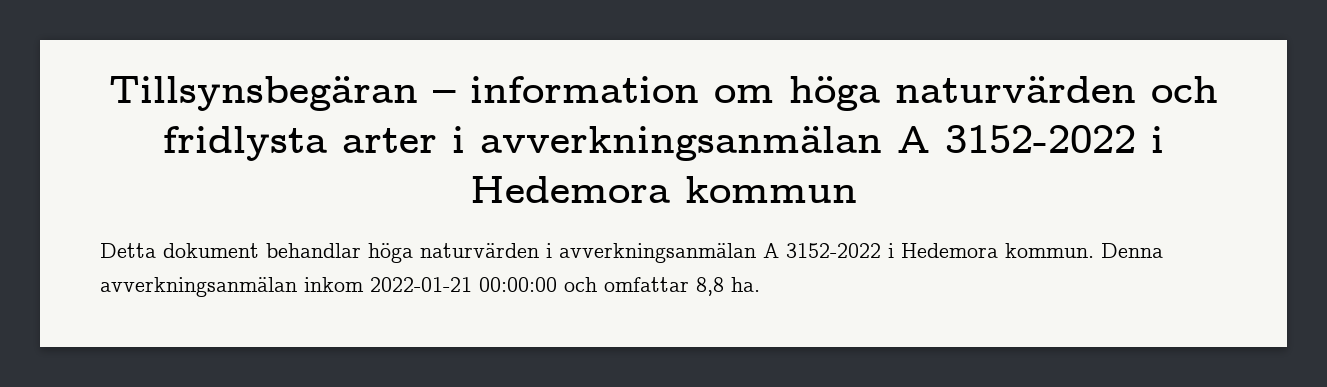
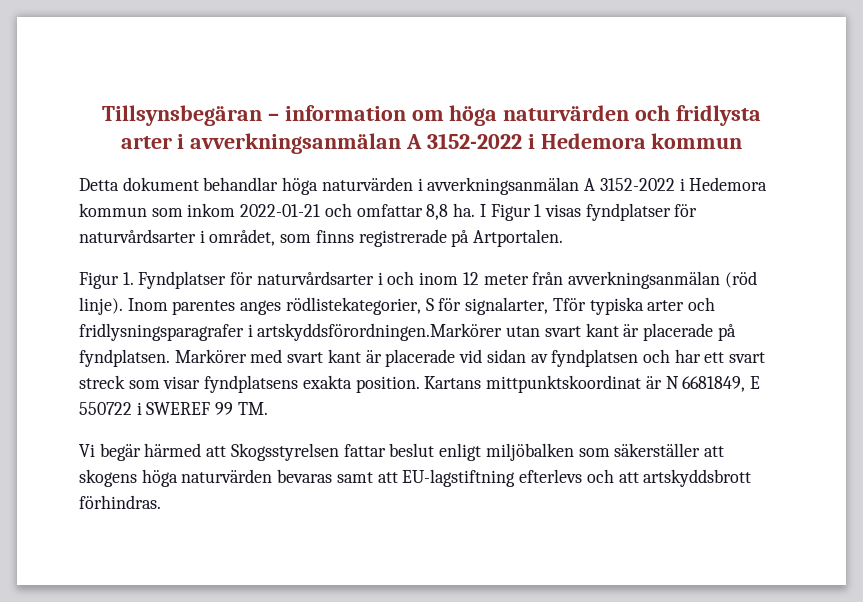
[1005,243,1163,258] [100,277,297,297] kommun. Denna avverkningsanmälan -> [79,203,183,217] kommun som
[479,277,557,292] 00:00:00 -> (321, 210) none
(760, 284) none -> [479,203,698,221] [79,229,564,247] [79,271,757,289] [79,297,715,315] [79,323,736,341] [79,349,766,367] [79,375,760,393] [79,402,268,415] [79,443,724,461] [79,469,752,487] [79,495,161,509] I Figur 1 visas fyndplatser för naturvårdsarter i området, som finns registrerade på Artportalen. // Figur 1. Fyndplatser för naturvårdsarter i och inom 12 meter från avverkningsanmälan (röd linje). Inom parentes anges rödlistekategorier, S för signalarter, Tför typiska arter och fridlysningsparagrafer i artskyddsförordningen.Markörer utan svart kant är placerade på fyndplatsen. Markörer med svart kant är placerade vid sidan av fyndplatsen och har ett svart streck som visar fyndplatsens exakta position. Kartans mittpunktskoordinat är N 6681849, E 550722 i SWEREF 99 TM. // Vi begär härmed att Skogsstyrelsen fattar beslut enligt miljöbalken som säkerställer att skogens höga naturvärden bevaras samt att EU-lagstiftning efterlevs och att artskyddsbrott förhindras.

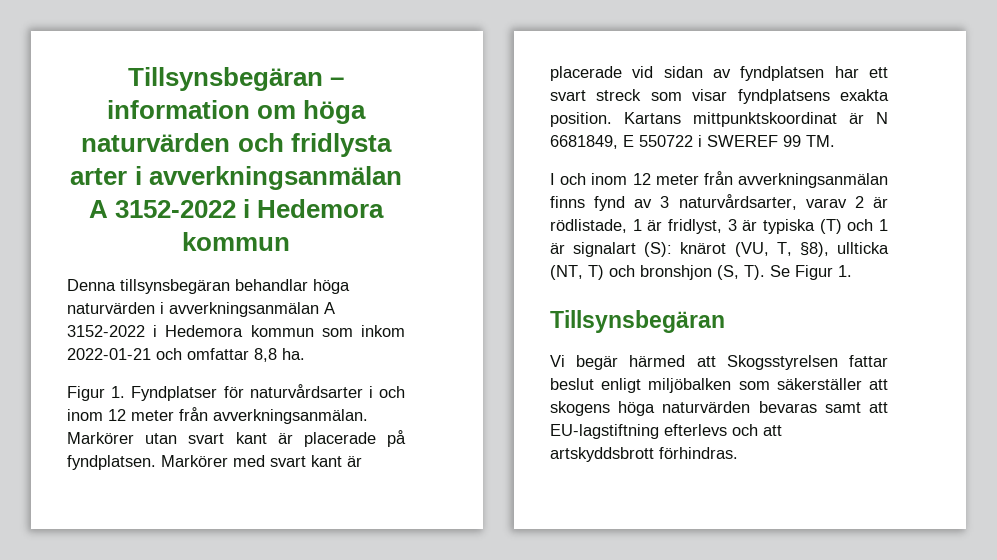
[79,177,199,191] Detta dokument -> [67,279,230,294] Denna tillsynsbegäran
[479,203,698,221] [79,229,564,247] I Figur 1 visas fyndplatser för naturvårdsarter i området, som finns registrerade på Artportalen. -> (305, 354) none
[567,271,757,289] [79,297,715,315] [79,323,503,341] avverkningsanmälan (röd linje). Inom parentes anges rödlistekategorier, S för signalarter, Tför typiska arter och fridlysningsparagrafer i artskyddsförordningen.Markörer -> [213,409,368,424] [67,432,134,444] avverkningsanmälan. Markörer
[642,349,670,363] och -> (825, 73) none
(268, 408) none -> [550,171,888,188] [550,194,888,211] [550,219,888,234] [550,242,889,257] [550,265,852,280] [550,310,725,333] // I och inom 12 meter från avverkningsanmälan finns fynd av 3 naturvårdsarter, varav 2 är rödlistade, 1 är fridlyst, 3 är typiska (T) och 1 är signalart (S): knärot (VU, T, §8), ullticka (NT, T) och bronshjon (S, T). Se Figur 1. // Tillsynsbegäran

